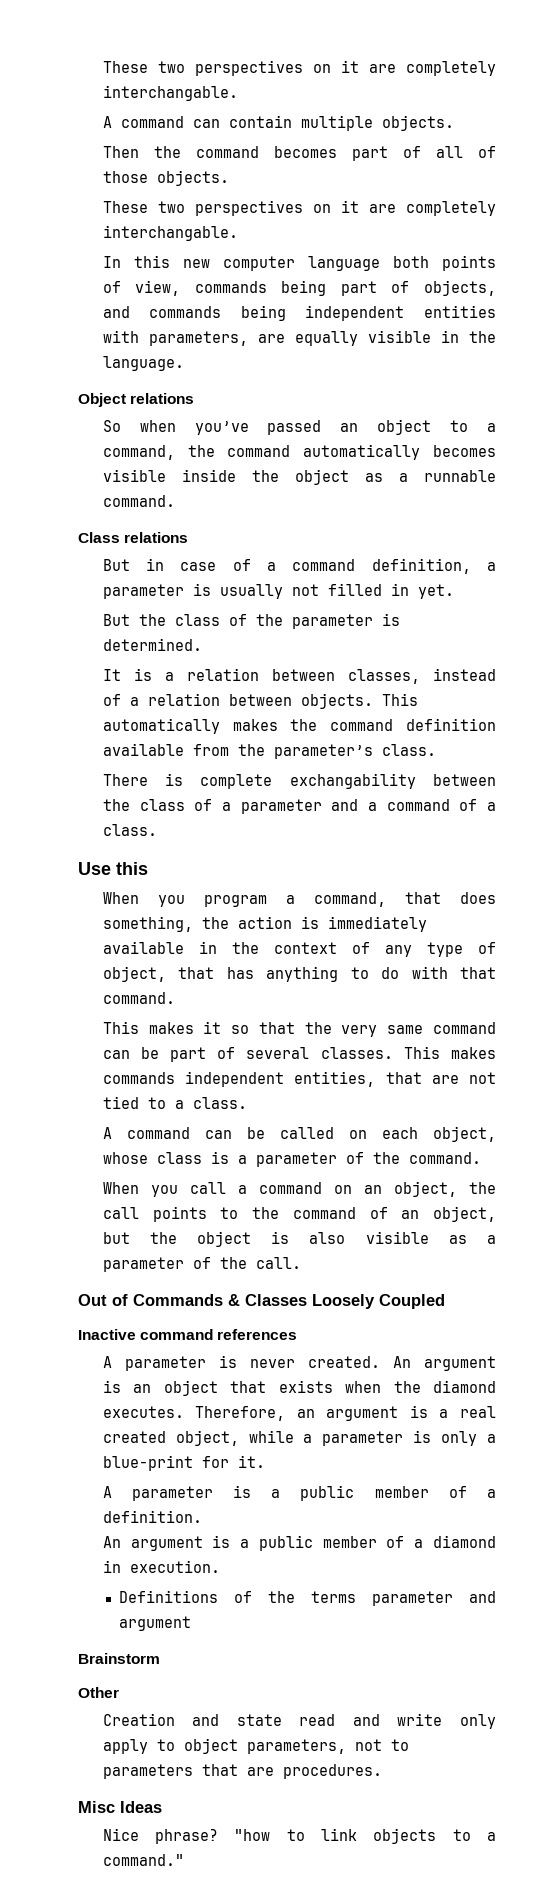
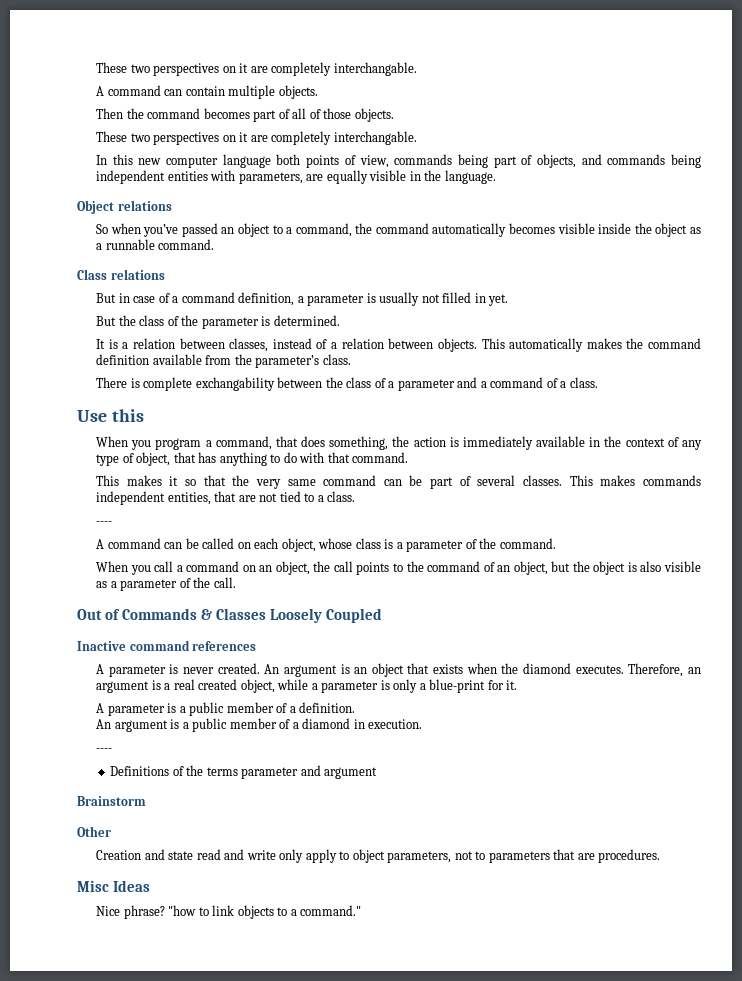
(247, 1103) none -> [96,521,113,525] // ----
(220, 1566) none -> [96,748,113,752] // ----

